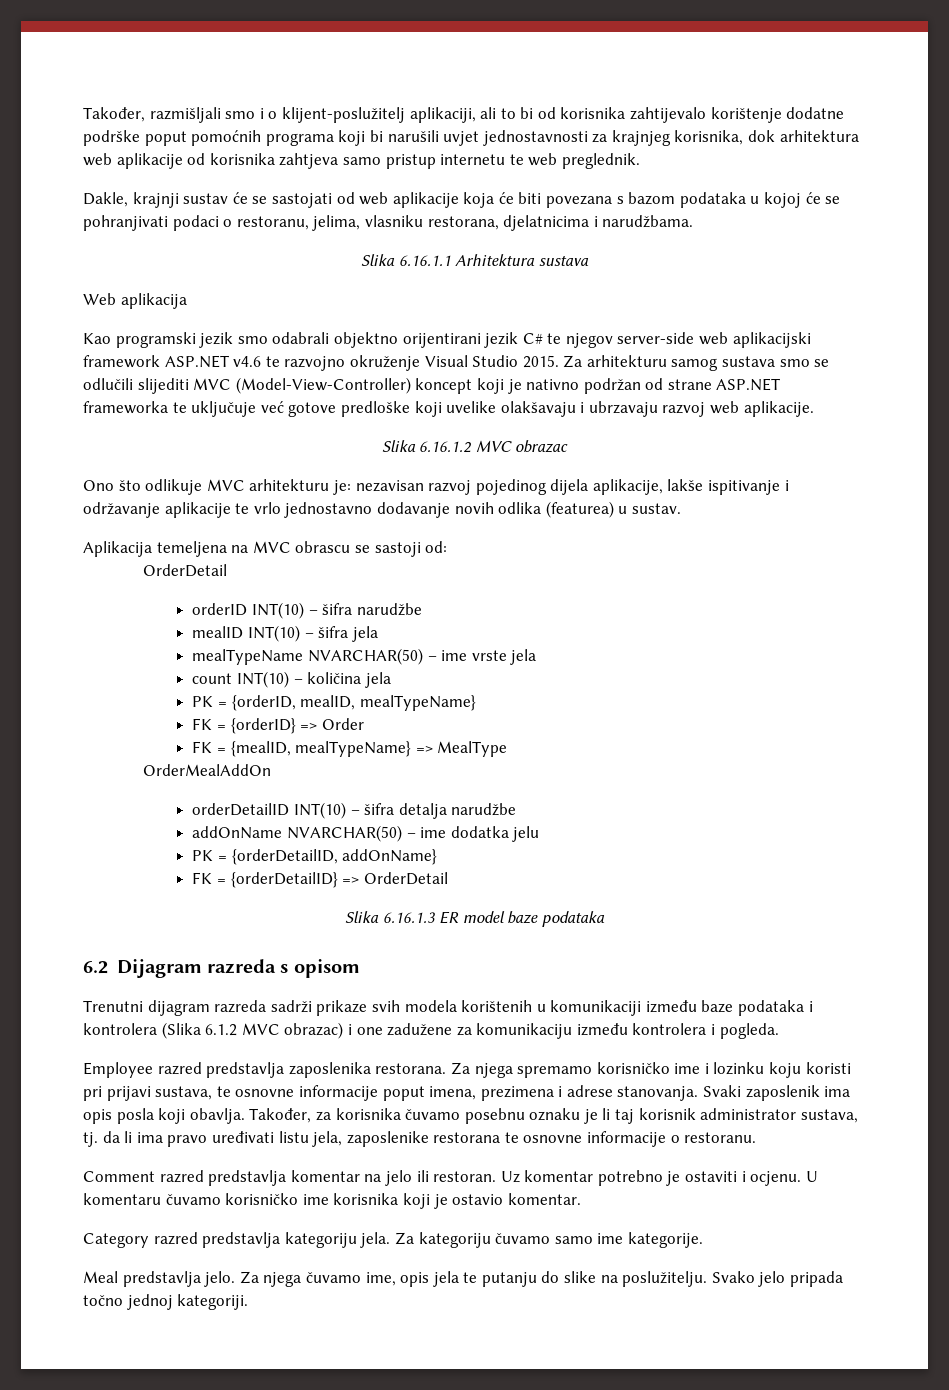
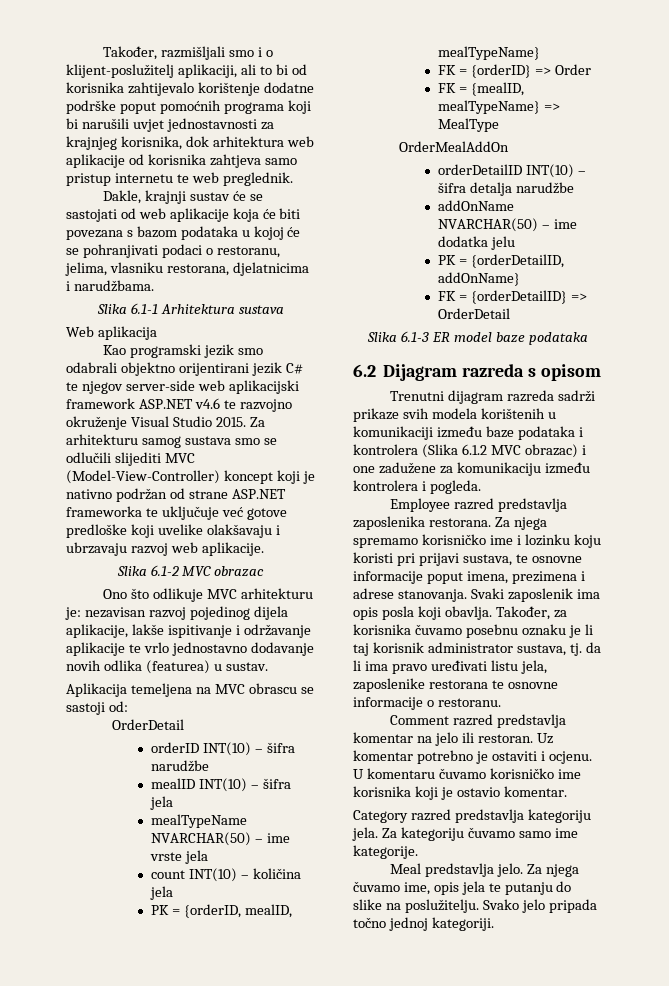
[398,255,451,266] 6.16.1.1 -> [131,303,159,314] 6.1-1
[419,441,472,453] 6.16.1.2 -> [150,565,179,576] 6.1-2
[382,912,435,923] 6.16.1.3 -> [401,331,430,342] 6.1-3

